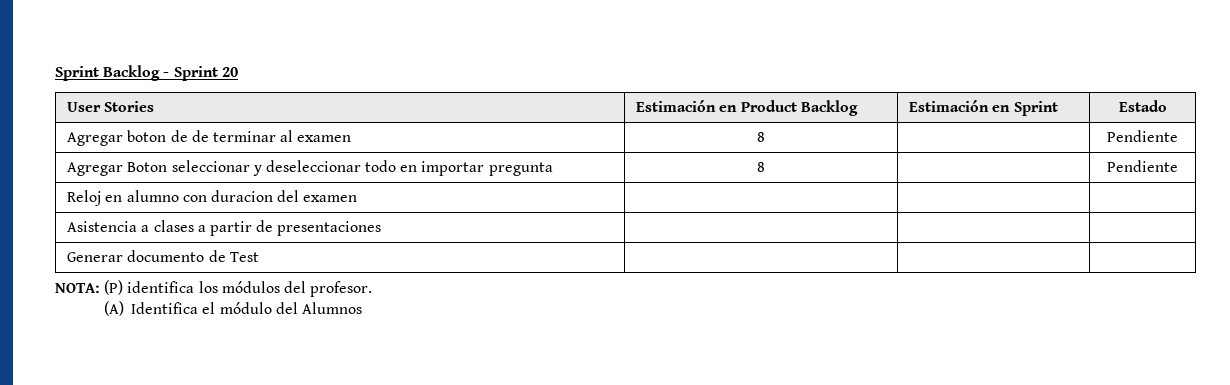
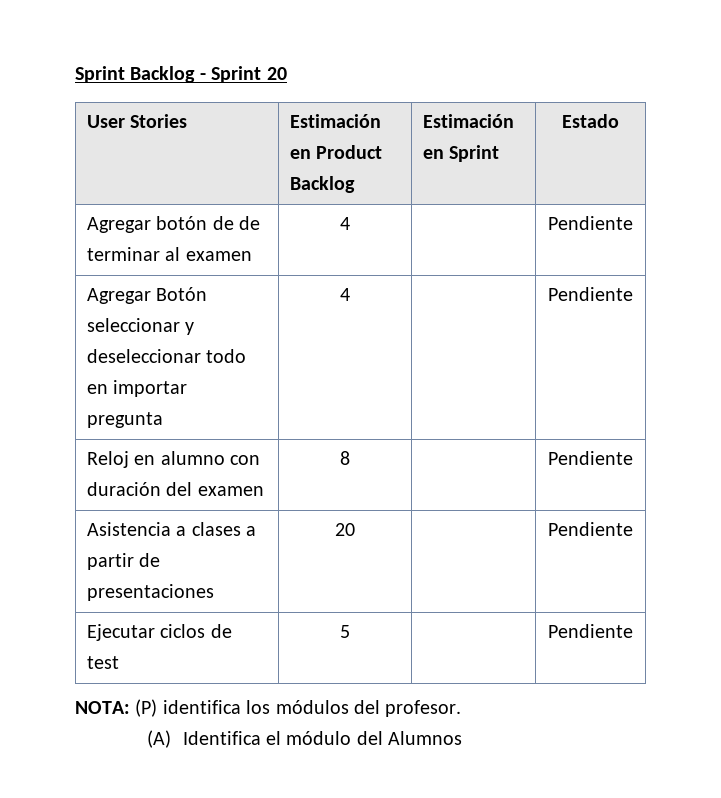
[127,130,167,142] boton -> [156,216,208,230] botón
[757,132,765,142] 8 -> [340,217,350,230] 4
[127,162,168,172] Boton -> [156,287,208,301] Botón
[757,162,765,172] 8 -> [340,288,350,301] 4
[210,190,273,202] duracion -> [86,482,161,496] duración
(358, 198) | | -> [340,451,350,465] [548,451,633,465] 8 | | Pendiente
[67,250,259,262] | | // Generar documento de Test | | | -> [335,523,355,536] [548,522,633,536] [86,624,232,641] [86,656,119,669] [340,625,350,638] [548,624,633,638] 20 | | Pendiente // Ejecutar ciclos de test | 5 | | Pendiente

